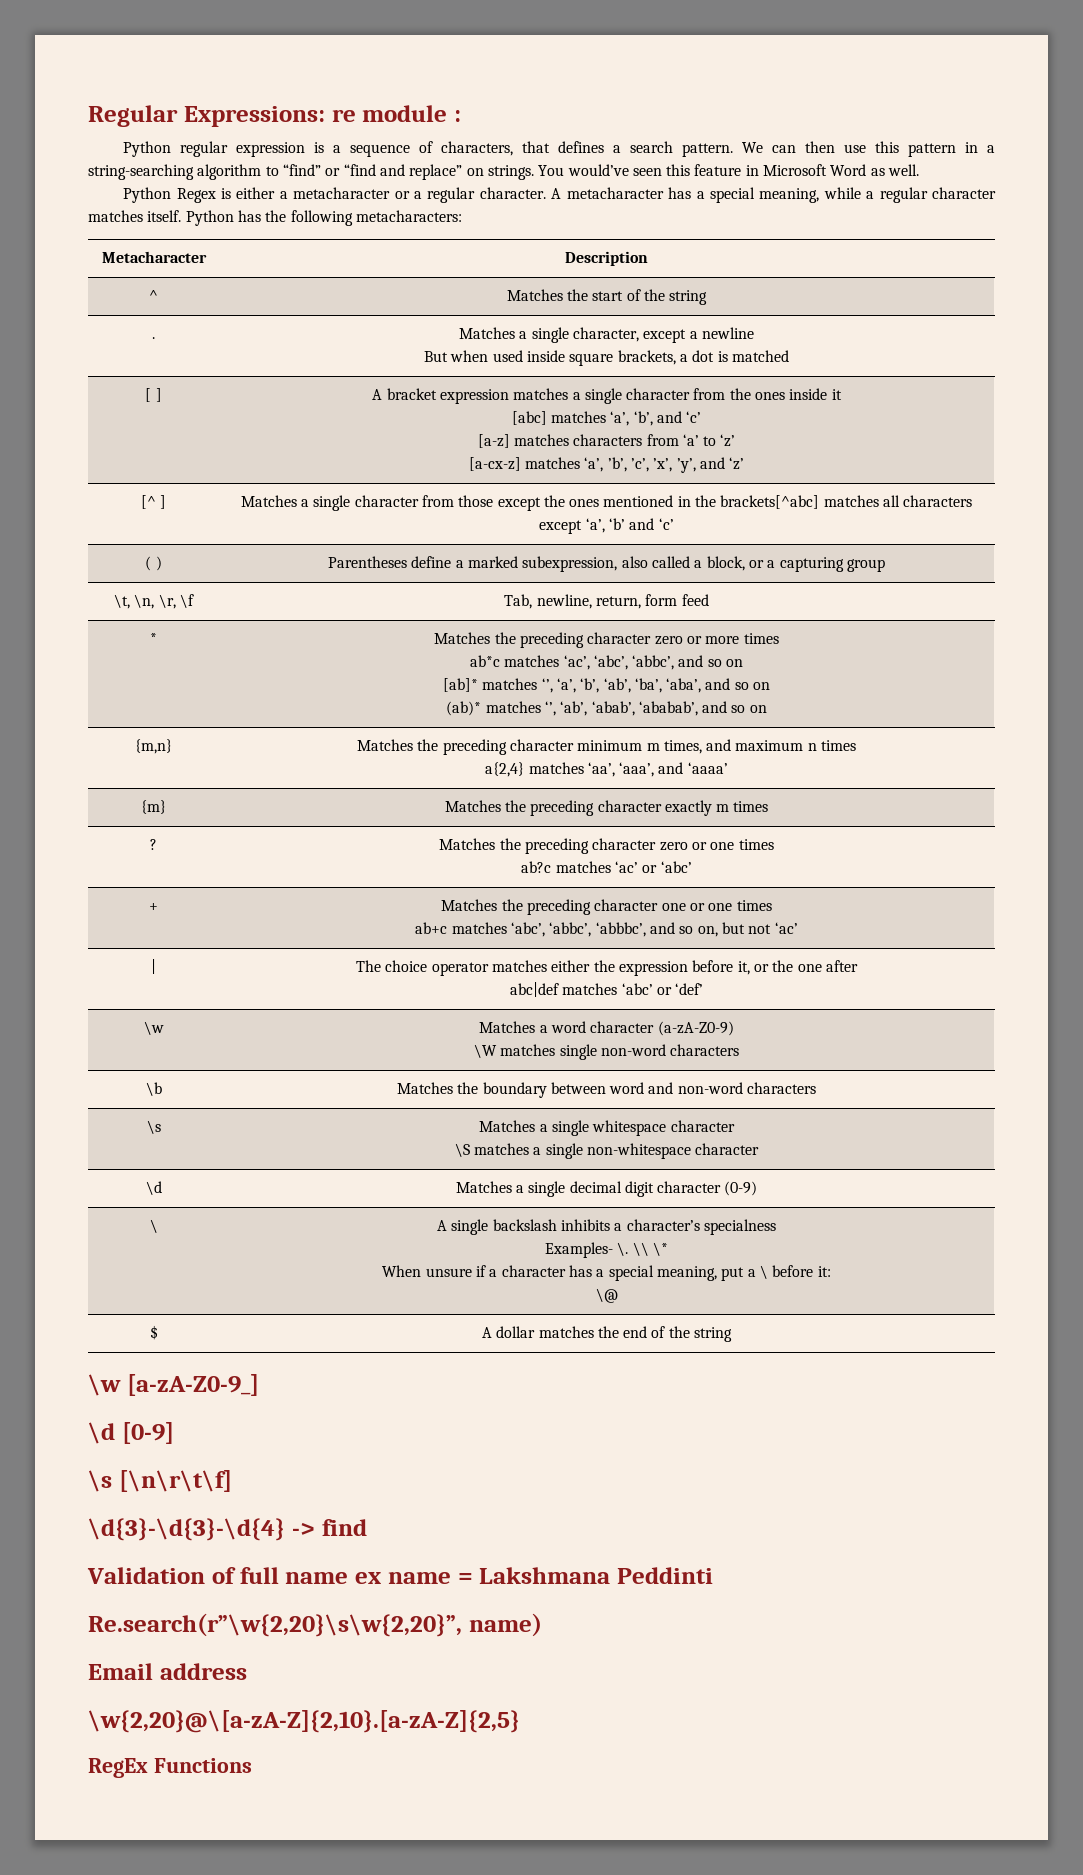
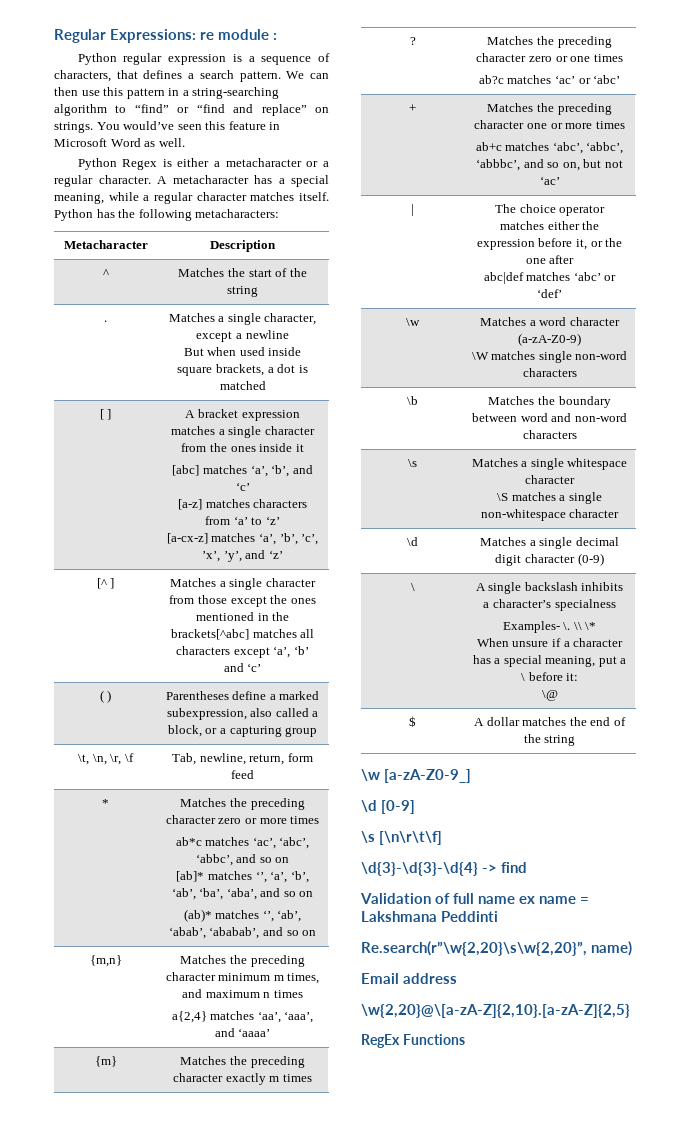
[708,903,733,911] one -> [565,123,593,129] more

